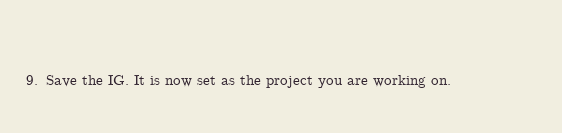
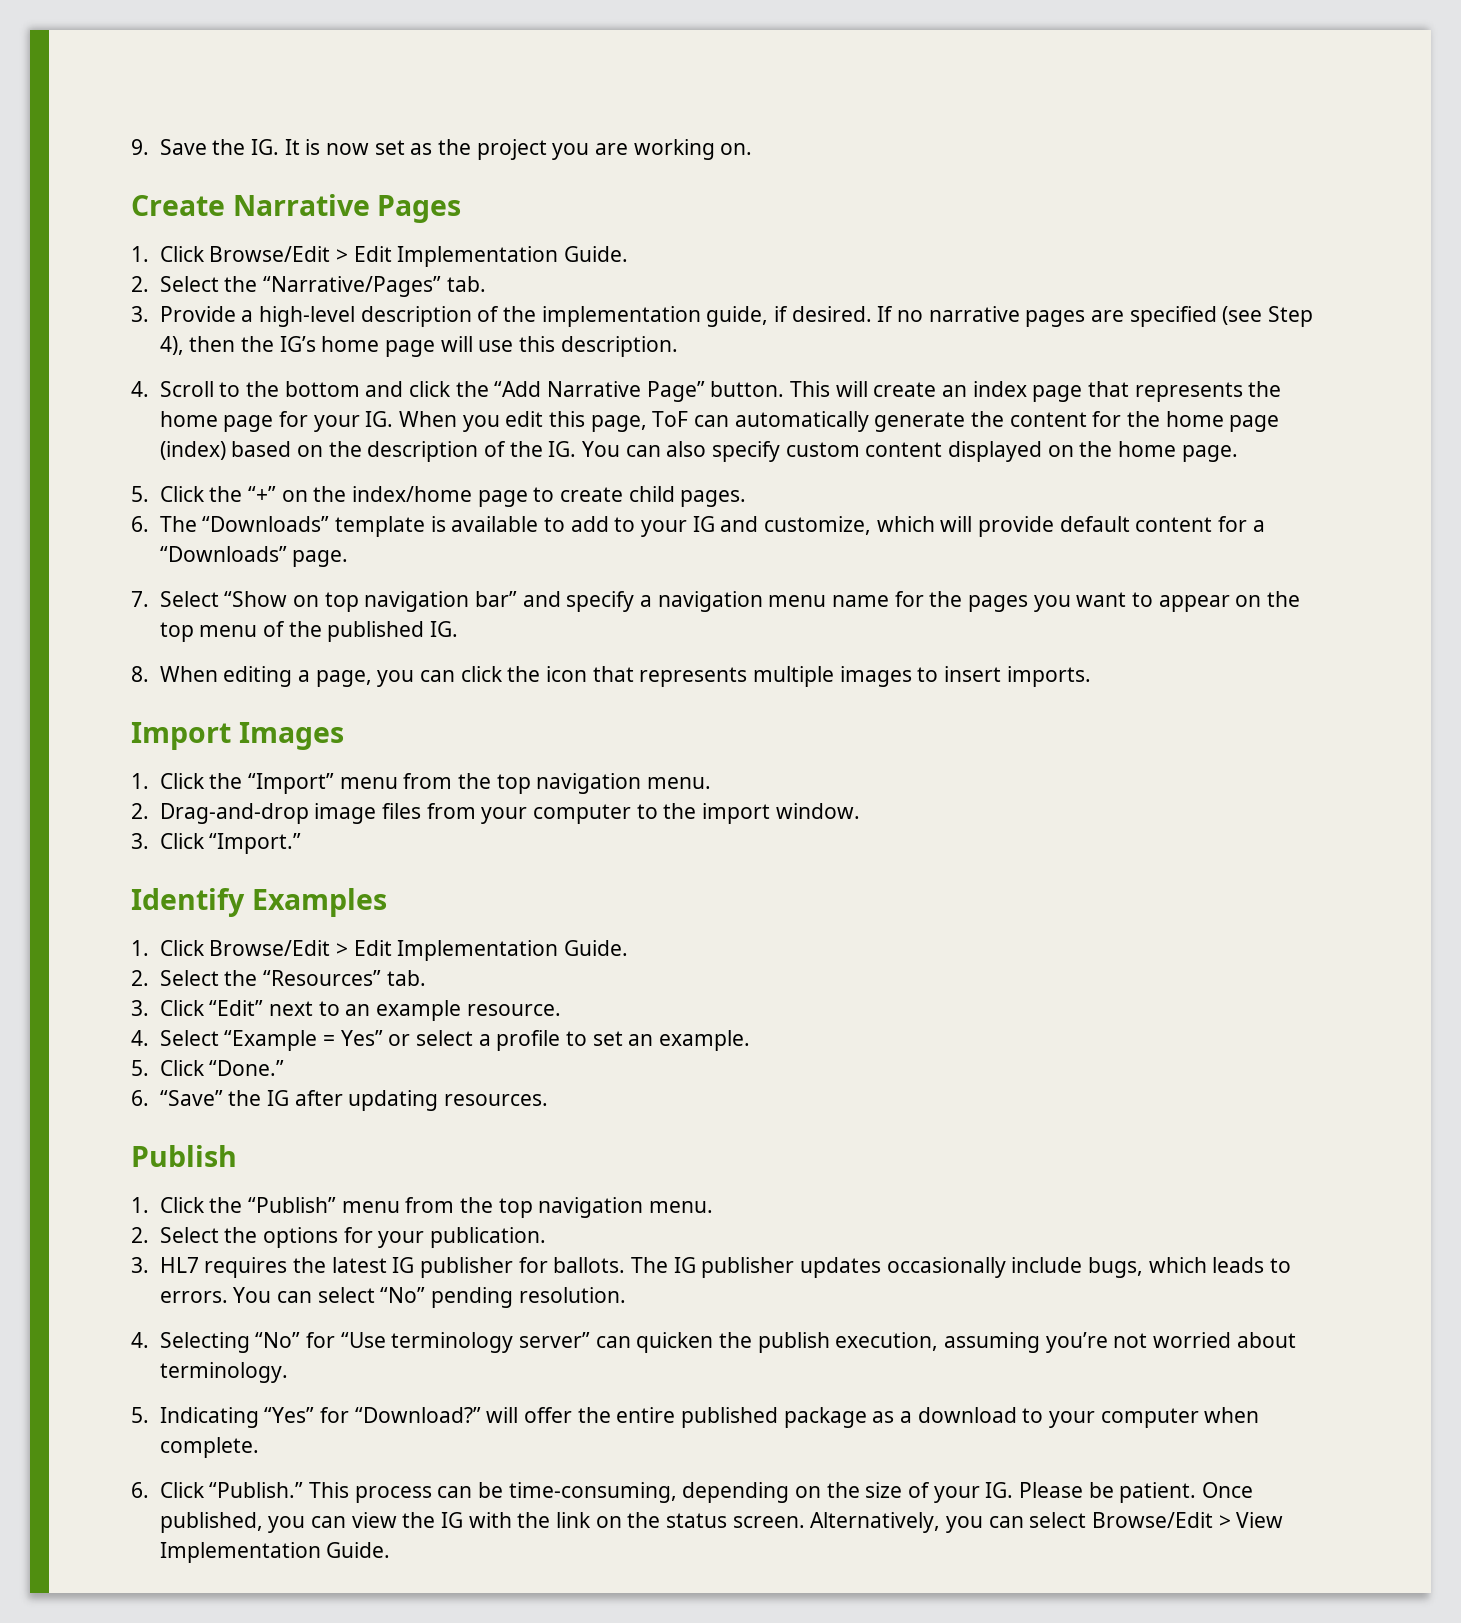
(451, 81) none -> [131,194,462,223] [131,246,628,267] [131,276,486,297] [131,306,1313,327] [159,336,678,357] [131,381,1282,402] [159,411,1280,432] [159,441,1238,462] [131,486,747,507] [131,516,1265,537] [159,546,349,567] [131,591,1300,612] [159,621,458,642] [131,666,1091,687] [131,722,344,750] [131,773,711,794] [131,803,860,824] [131,833,302,854] [131,888,387,917] [131,940,628,961] [131,970,426,986] [131,1000,561,1021] [131,1030,750,1051] [131,1060,285,1076] [131,1090,548,1111] [131,1145,237,1167] [131,1197,713,1218] [131,1227,546,1248] [131,1257,1291,1278] [159,1287,626,1308] [131,1332,1296,1353] [159,1362,288,1383] [131,1407,1260,1428] [159,1437,259,1458] [131,1482,1253,1503] [159,1512,1284,1533] [159,1542,391,1563] // Create Narrative Pages // 1. Click Browse/Edit > Edit Implementation Guide. // 2. Select the “Narrative/Pages” tab. // 3. Provide a high-level description of the implementation guide, if desired. If no narrative pages are specified (see Step 4), then the IG’s home page will use this description. // 4. Scroll to the bottom and click the “Add Narrative Page” button. This will create an index page that represents the home page for your IG. When you edit this page, ToF can automatically generate the content for the home page (index) based on the description of the IG. You can also specify custom content displayed on the home page. // 5. Click the “+” on the index/home page to create child pages. // 6. The “Downloads” template is available to add to your IG and customize, which will provide default content for a “Downloads” page. // 7. Select “Show on top navigation bar” and specify a navigation menu name for the pages you want to appear on the top menu of the published IG. // 8. When editing a page, you can click the icon that represents multiple images to insert imports. // Import Images // 1. Click the “Import” menu from the top navigation menu. // 2. Drag-and-drop image files from your computer to the import window. // 3. Click “Import.” // Identify Examples // 1. Click Browse/Edit > Edit Implementation Guide. // 2. Select the “Resources” tab. // 3. Click “Edit” next to an example resource. // 4. Select “Example = Yes” or select a profile to set an example. // 5. Click “Done.” // 6. “Save” the IG after updating resources. // Publish // 1. Click the “Publish” menu from the top navigation menu. // 2. Select the options for your publication. // 3. HL7 requires the latest IG publisher for ballots. The IG publisher updates occasionally include bugs, which leads to errors. You can select “No” pending resolution. // 4. Selecting “No” for “Use terminology server” can quicken the publish execution, assuming you’re not worried about terminology. // 5. Indicating “Yes” for “Download?” will offer the entire published package as a download to your computer when complete. // 6. Click “Publish.” This process can be time-consuming, depending on the size of your IG. Please be patient. Once published, you can view the IG with the link on the status screen. Alternatively, you can select Browse/Edit > View Implementation Guide.

